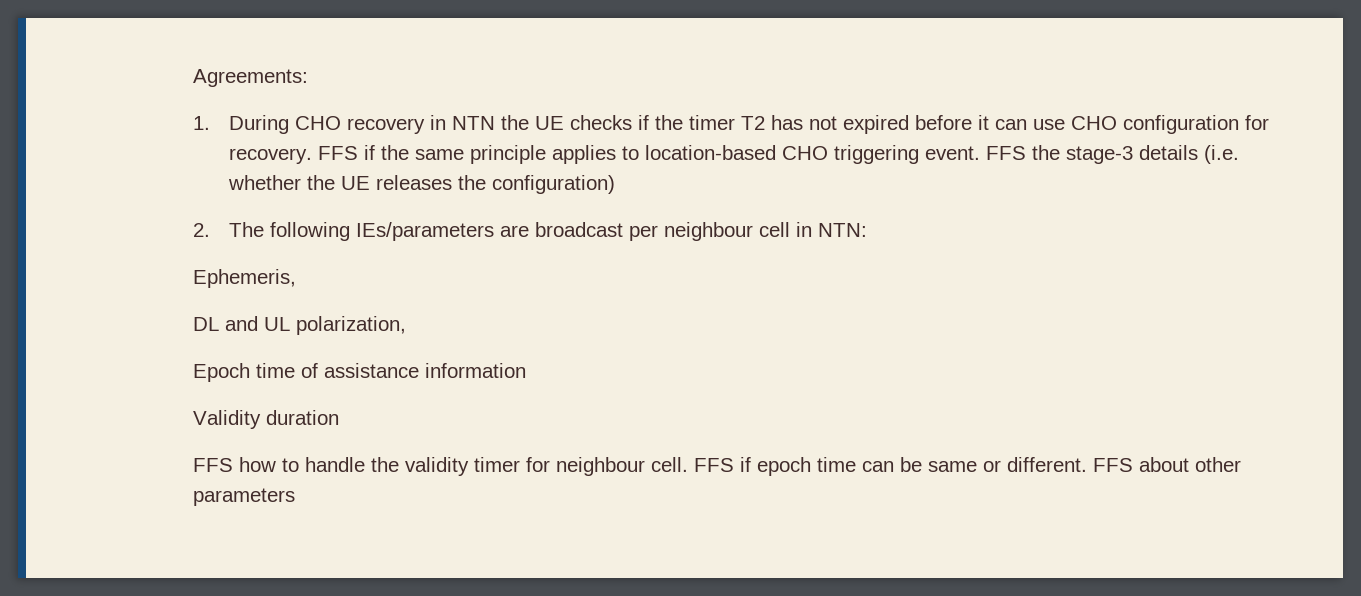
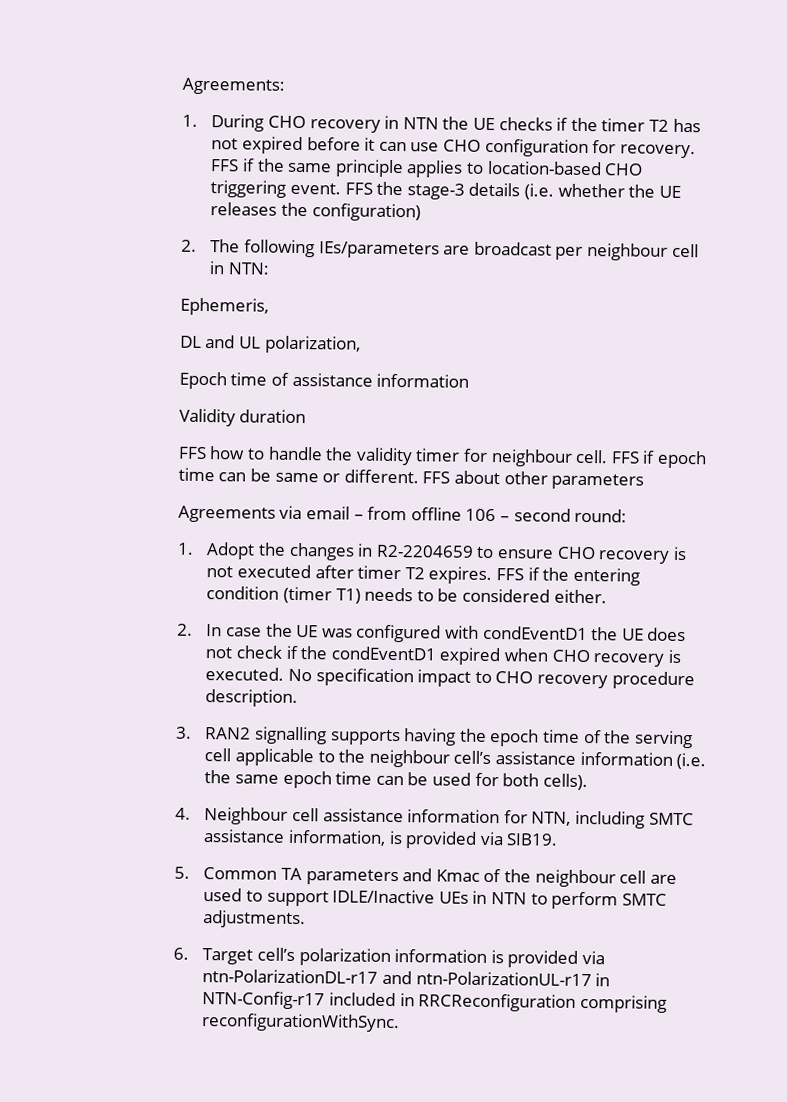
(295, 497) none -> [177,505,628,523] [176,542,687,564] [206,564,640,586] [206,586,607,604] [176,623,687,643] [205,645,681,667] [205,667,695,690] [205,689,299,708] [175,726,693,749] [204,748,707,770] [204,770,588,791] [174,807,694,829] [203,829,559,849] [173,866,677,888] [203,888,667,910] [203,910,307,929] [172,947,606,968] [202,969,611,987] [202,991,667,1013] [201,1013,401,1033] // Agreements via email – from offline 106 – second round: // 1. Adopt the changes in R2-2204659 to ensure CHO recovery is not executed after timer T2 expires. FFS if the entering condition (timer T1) needs to be considered either. // 2. In case the UE was configured with condEventD1 the UE does not check if the condEventD1 expired when CHO recovery is executed. No specification impact to CHO recovery procedure description. // 3. RAN2 signalling supports having the epoch time of the serving cell applicable to the neighbour cell’s assistance information (i.e. the same epoch time can be used for both cells). // 4. Neighbour cell assistance information for NTN, including SMTC assistance information, is provided via SIB19. // 5. Common TA parameters and Kmac of the neighbour cell are used to support IDLE/Inactive UEs in NTN to perform SMTC adjustments. // 6. Target cell’s polarization information is provided via ntn-PolarizationDL-r17 and ntn-PolarizationUL-r17 in NTN-Config-r17 included in RRCReconfiguration comprising reconfigurationWithSync.

